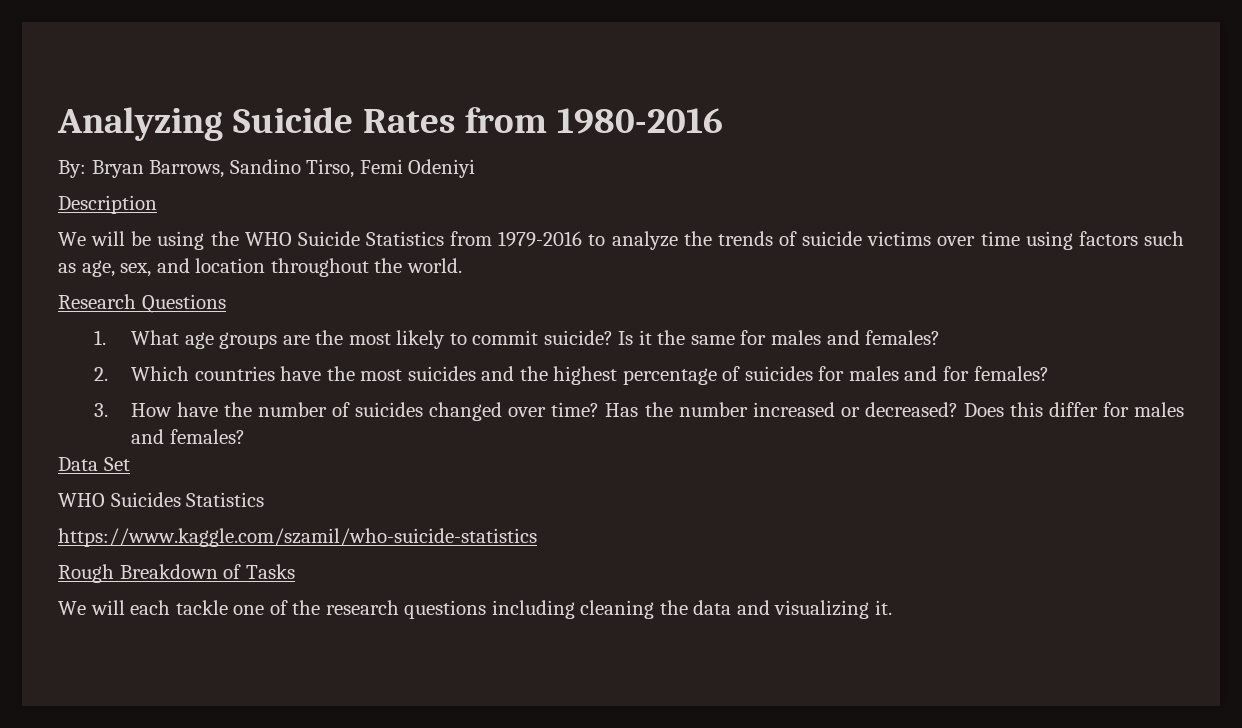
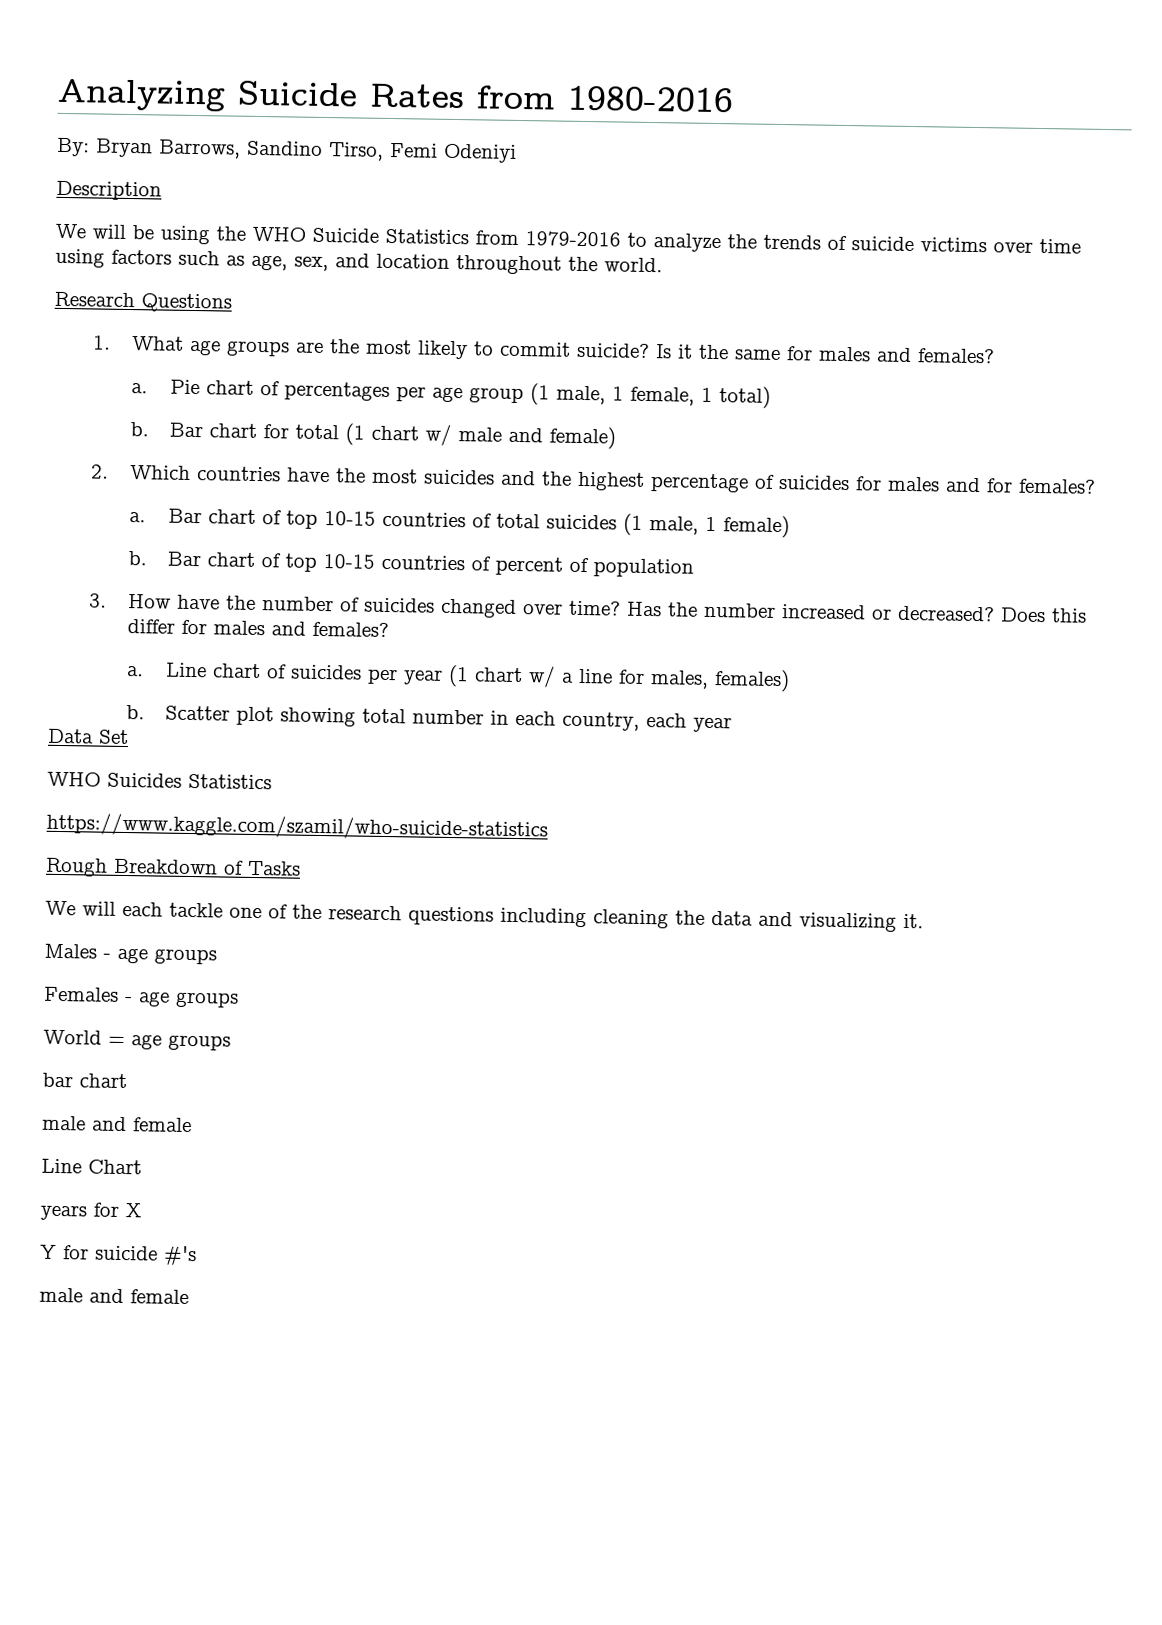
(941, 337) none -> [131,379,772,409] [130,422,617,450] // a. Pie chart of percentages per age group (1 male, 1 female, 1 total) // b. Bar chart for total (1 chart w/ male and female)
(1049, 373) none -> [129,508,791,539] [128,551,695,578] // a. Bar chart of top 10-15 countries of total suicides (1 male, 1 female) // b. Bar chart of top 10-15 countries of percent of population
(245, 436) none -> [127,662,791,693] [126,705,733,733] // a. Line chart of suicides per year (1 chart w/ a line for males, females) // b. Scatter plot showing total number in each country, each year
(893, 607) none -> [44,943,217,965] [44,986,239,1008] [43,1029,231,1051] [42,1072,127,1089] [42,1115,192,1133] [41,1158,142,1175] [40,1202,142,1221] [40,1244,197,1267] [39,1287,189,1305] // Males - age groups // Females - age groups // World = age groups // bar chart // male and female // Line Chart // years for X // Y for suicide #'s // male and female

